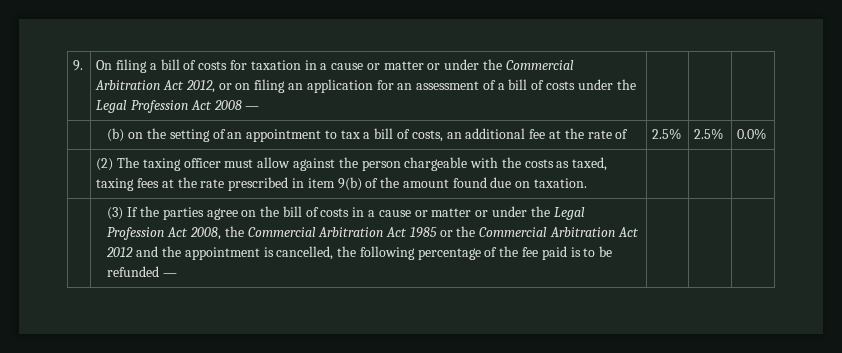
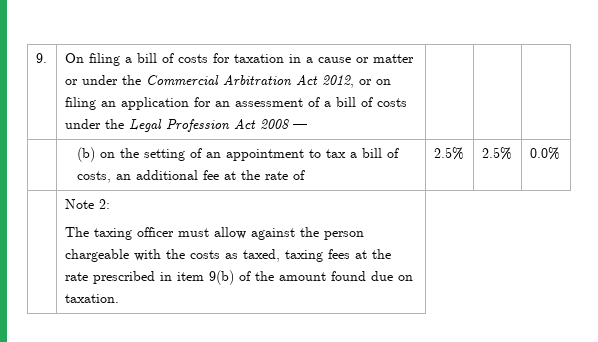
[96,158,114,171] (2) -> [64,199,110,209] Note 2: //
[107,206,585,220] [107,226,639,240] [106,246,613,260] [107,266,178,277] | | | // | (3) If the parties agree on the bill of costs in a cause or matter or under the Legal Profession Act 2008, the Commercial Arbitration Act 1985 or the Commercial Arbitration Act 2012 and the appointment is cancelled, the following percentage of the fee paid is to be refunded — | | | -> (119, 298) none

